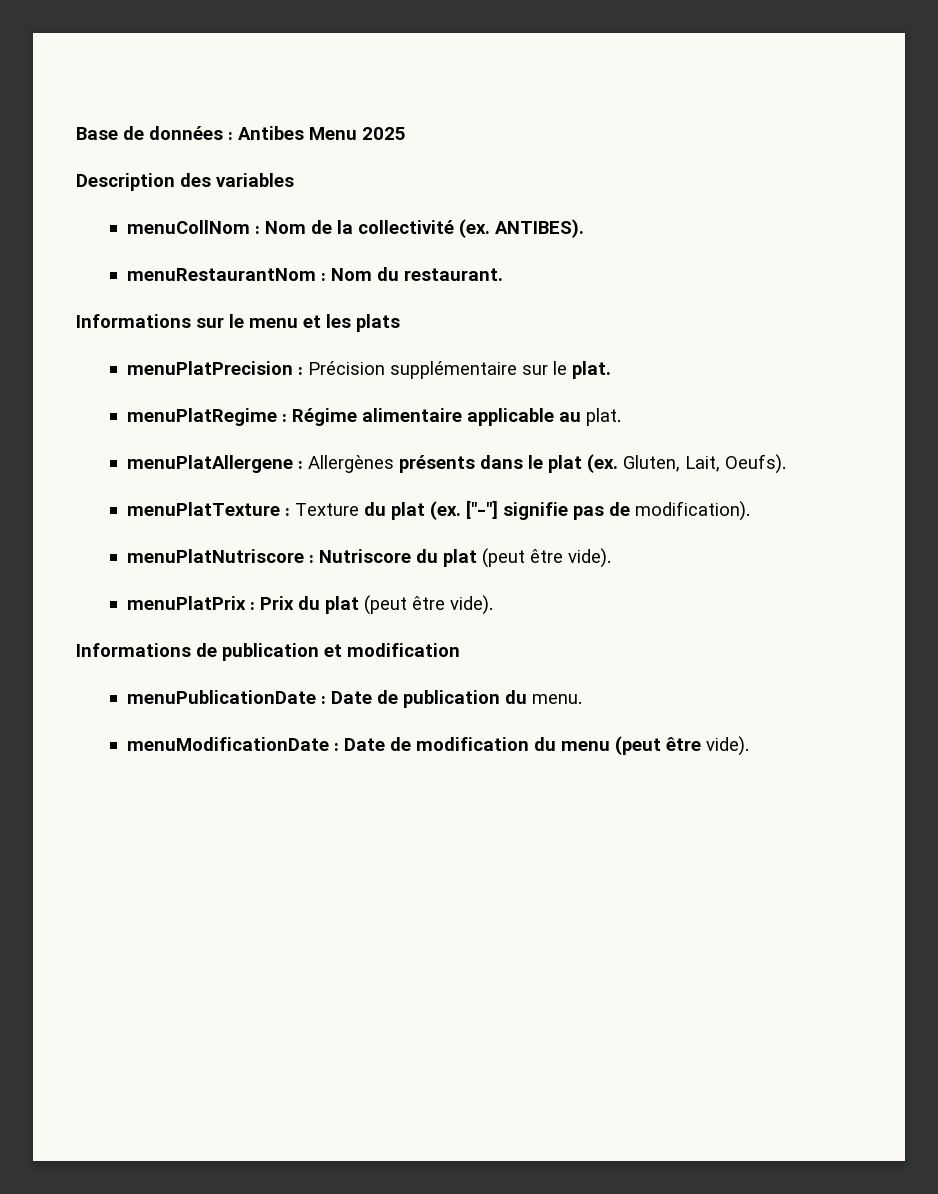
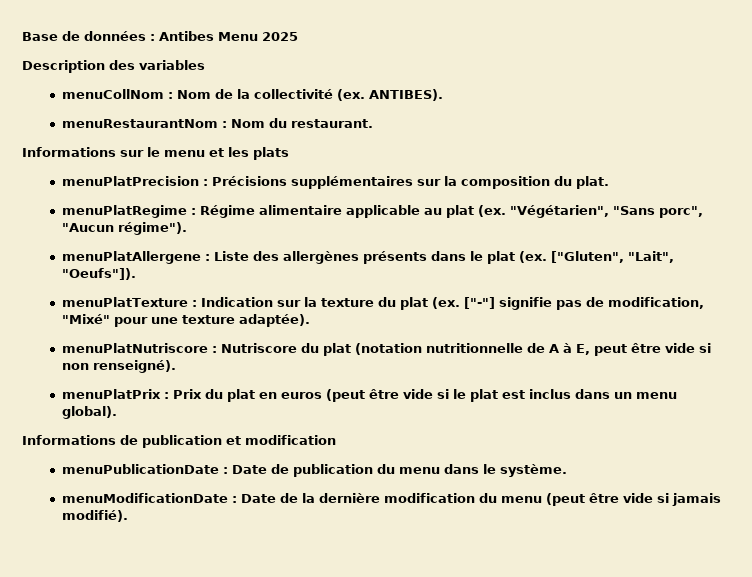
[307,361,567,379] Précision supplémentaire sur le -> [211,176,572,189] Précisions supplémentaires sur la composition du
[585,408,621,426] plat. -> [445,205,703,218] [61,222,187,235] plat (ex. "Végétarien", "Sans porc", "Aucun régime").
[307,455,394,473] Allergènes -> [213,251,359,264] Liste des allergènes
[622,454,786,474] Gluten, Lait, Oeufs). -> [550,251,674,263] [61,268,136,280] ["Gluten", "Lait", "Oeufs"]).
[294,503,359,516] Texture -> [200,297,374,307] Indication sur la texture
[634,501,750,521] modification). -> [607,297,704,309] [61,314,310,327] modification, "Mixé" pour une texture adaptée).
[481,548,611,568] (peut être vide). -> [354,343,711,356] [61,360,176,373] (notation nutritionnelle de A à E, peut être vide si non renseigné).
[363,595,493,615] (peut être vide). -> [258,389,677,402] [61,406,117,419] en euros (peut être vide si le plat est inclus dans un menu global).
[531,694,582,704] menu. -> [398,464,567,477] menu dans le système.
(411, 744) none -> [301,493,380,503] la dernière
[705,736,749,756] vide). -> [622,493,721,506] [61,510,128,522] vide si jamais modifié).

